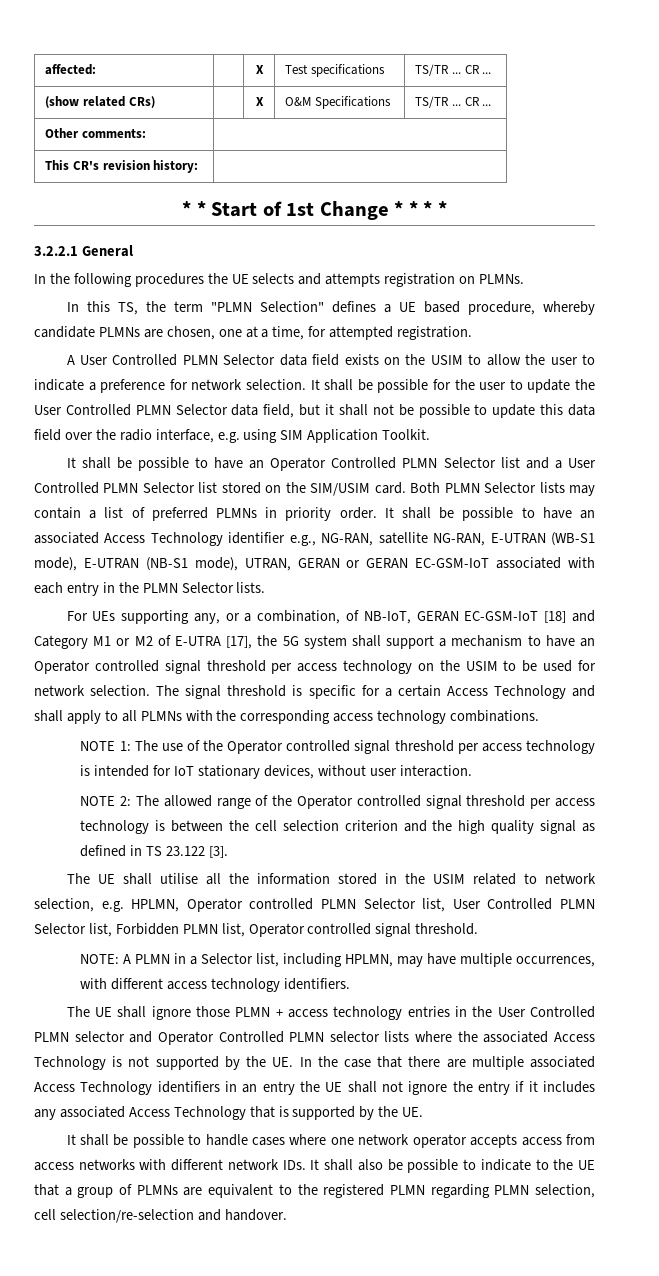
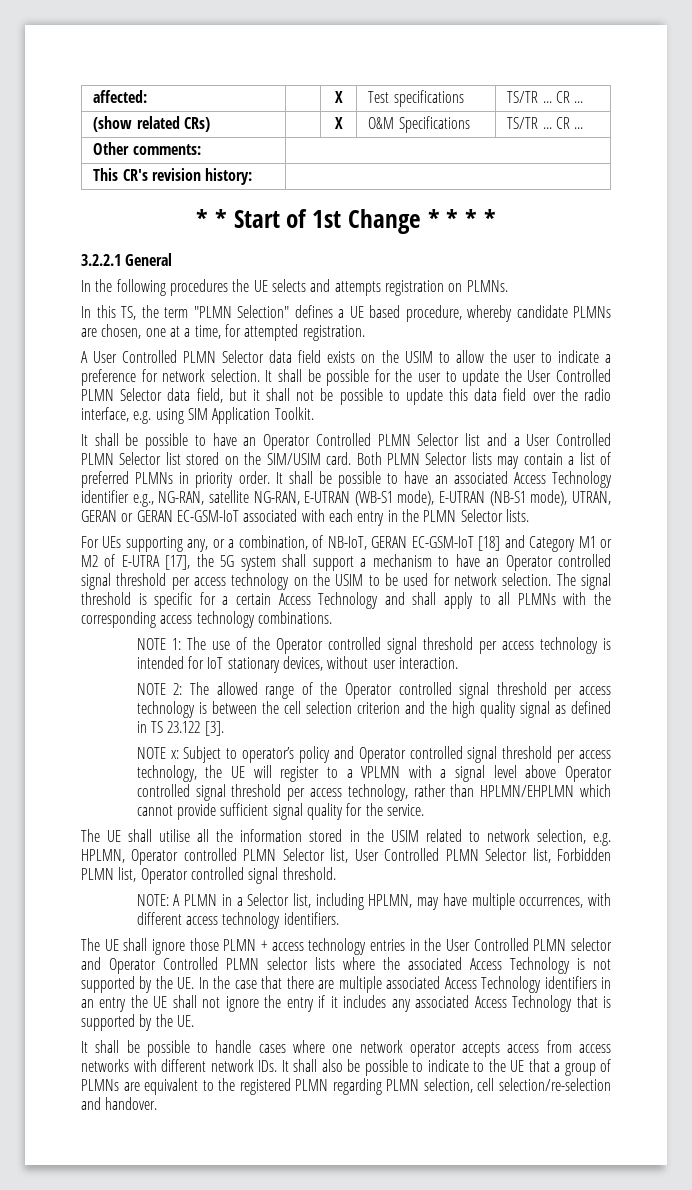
(229, 852) none -> [136,746,611,763] [136,765,613,782] [136,784,611,801] [136,803,424,820] // NOTE x: Subject to operator’s policy and Operator controlled signal threshold per access technology, the UE will register to a VPLMN with a signal level above Operator controlled signal threshold per access technology, rather than HPLMN/EHPLMN which cannot provide sufficient signal quality for the service.

